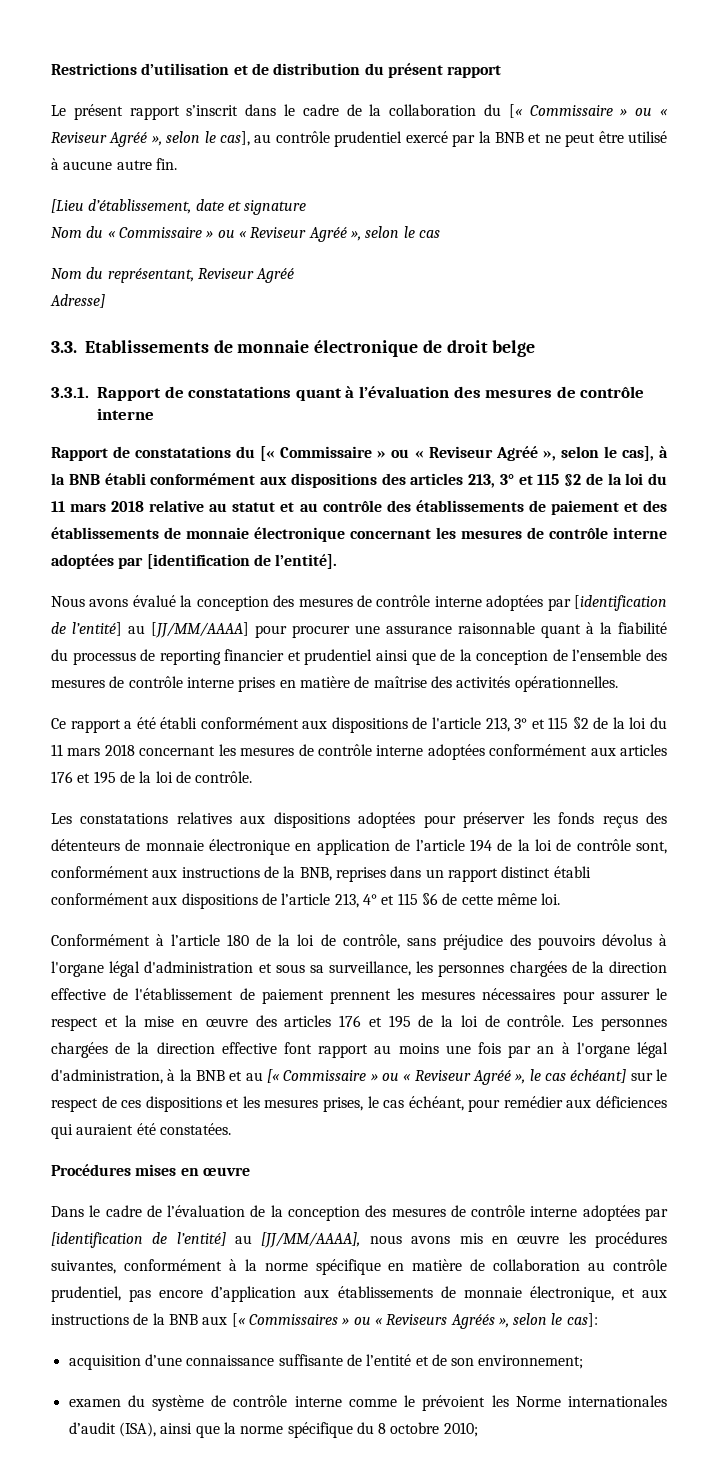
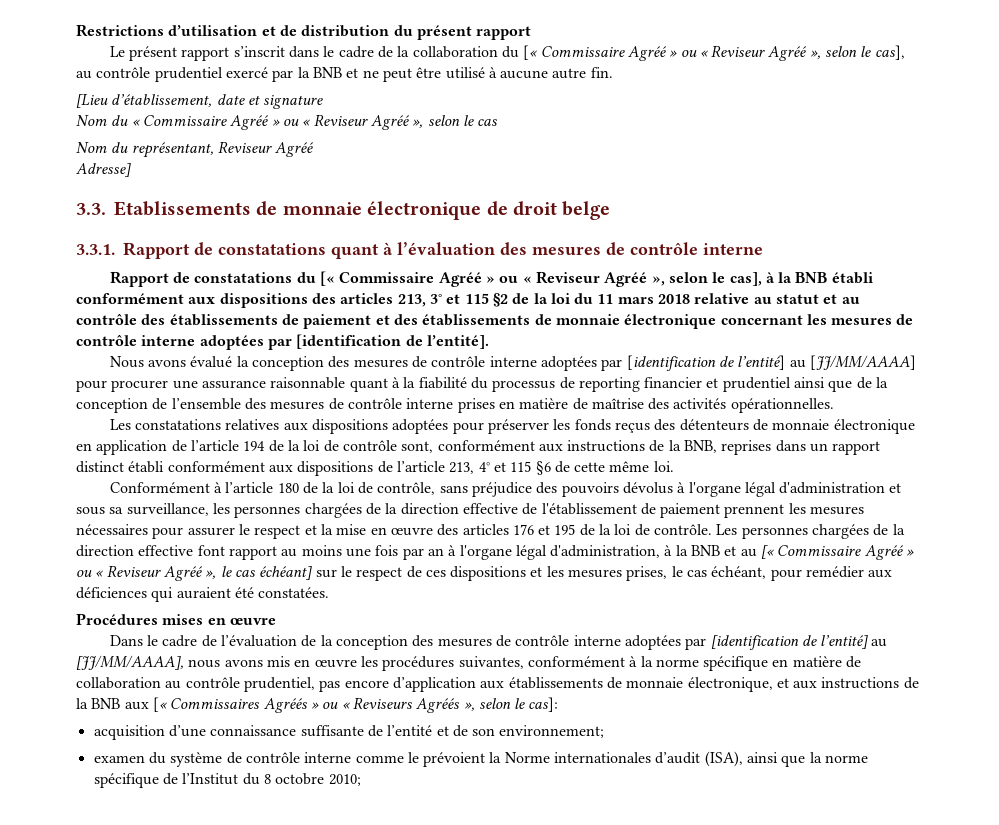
(613, 110) none -> [627,46,667,61] Agréé
(202, 232) none -> [230,115,270,130] Agréé
(373, 452) none -> [438,272,482,287] Agréé
[51,717,667,733] [51,744,667,760] [51,771,253,784] // Ce rapport a été établi conformément aux dispositions de l'article 213, 3° et 115 §2 de la loi du 11 mars 2018 concernant les mesures de contrôle interne adoptées conformément aux articles 176 et 195 de la loi de contrôle. -> (834, 405) none
(367, 1075) none -> [864,545,904,560] Agréé
(338, 1319) none -> [263,698,308,713] Agréés
[491,1395,509,1407] les -> [489,752,502,763] la
(353, 1430) none -> [162,773,239,785] de l’Institut

